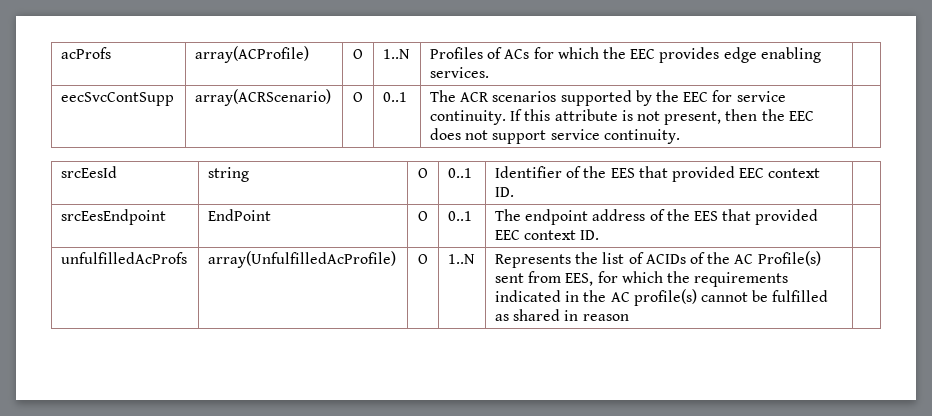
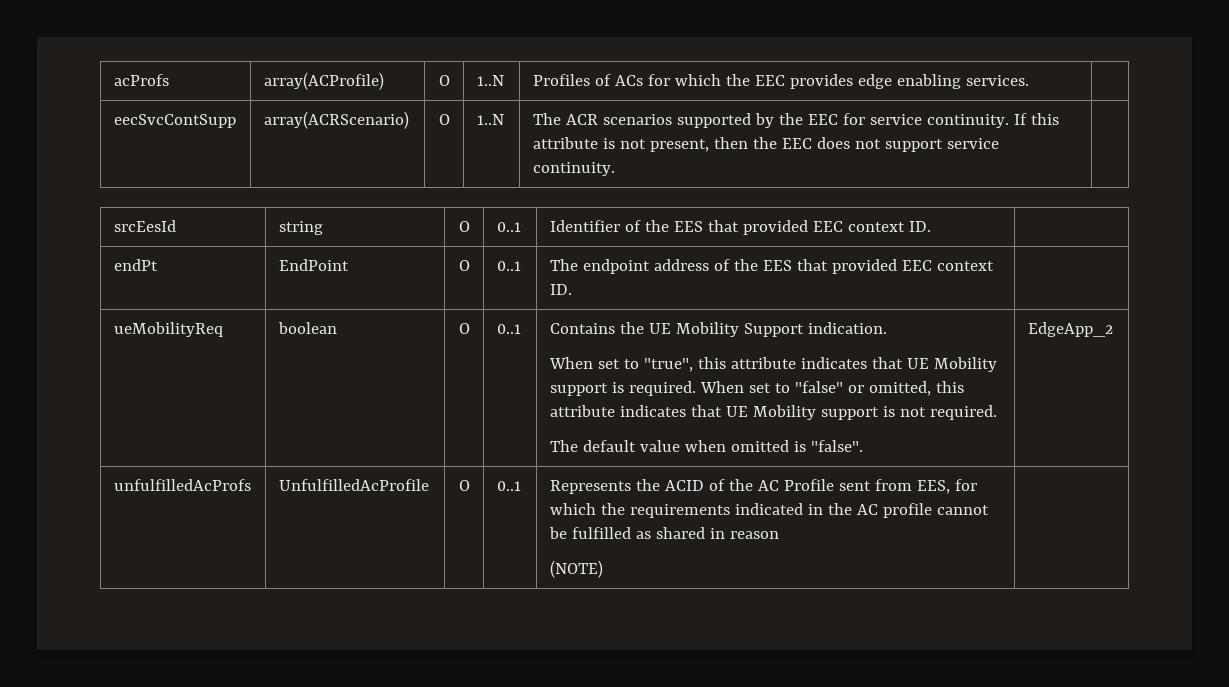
[383,92,408,102] 0..1 -> [476,114,504,125] 1..N
[61,209,167,225] srcEesEndpoint -> [113,259,158,271] endPt
[61,252,188,264] [208,251,397,268] [418,254,428,264] [448,254,476,264] unfulfilledAcProfs | array(UnfulfilledAcProfile) | O | 1..N -> [113,322,223,337] [277,322,337,334] [458,323,470,334] [496,324,521,334] [549,322,887,337] [548,357,997,372] [549,381,964,396] [549,405,997,420] [549,440,863,452] [1027,322,1113,337] [113,479,251,491] [278,479,429,491] [458,480,470,491] [496,481,521,491] ueMobilityReq | boolean | O | 0..1 | Contains the UE Mobility Support indication. // When set to "true", this attribute indicates that UE Mobility support is required. When set to "false" or omitted, this attribute indicates that UE Mobility support is not required. // The default value when omitted is "false". | EdgeApp_2 // unfulfilledAcProfs | UnfulfilledAcProfile | O | 0..1
[602,252,686,264] list of ACIDs -> [664,480,704,491] ACID
[757,251,821,266] Profile(s) -> [783,479,834,491] Profile
[633,289,697,306] profile(s) -> [882,503,932,518] profile
(629, 317) none -> [549,560,603,578] // (NOTE)

